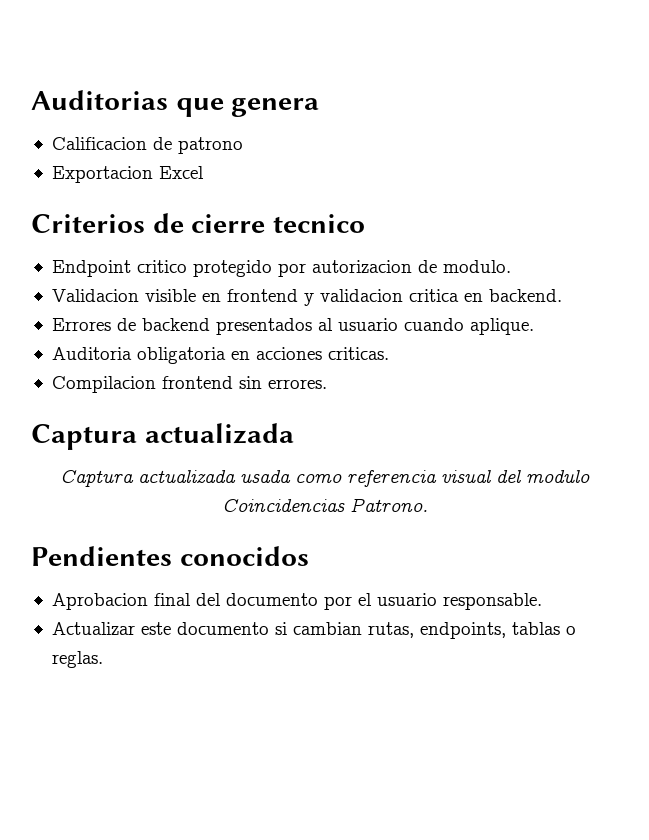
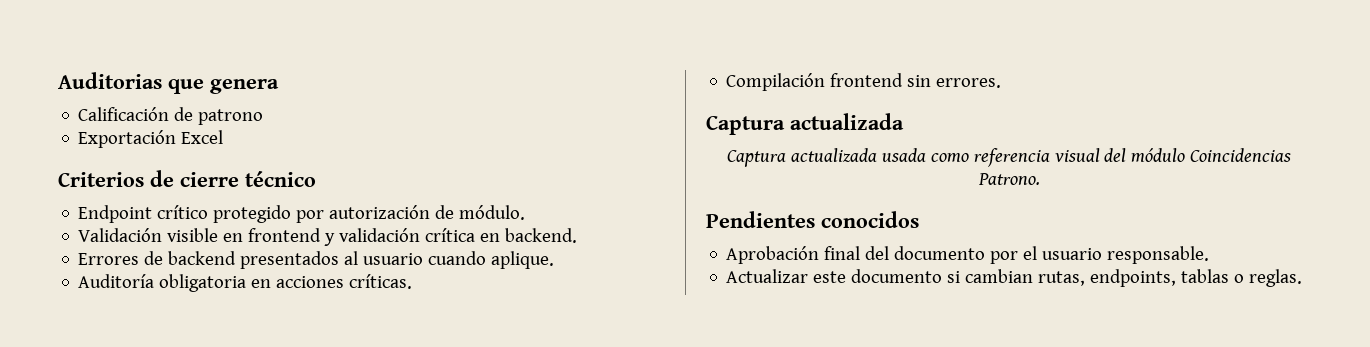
[51,137,147,150] Calificacion -> [78,107,170,121] Calificación
[51,166,153,183] Exportacion -> [78,130,177,148] Exportación
[273,214,366,233] tecnico -> [245,171,316,187] técnico
[136,260,187,273] critico -> [157,205,209,219] crítico
[311,260,511,273] [51,289,139,302] autorizacion de modulo. // Validacion -> [329,205,526,220] [78,228,163,242] autorización de módulo. // Validación
[319,289,459,302] validacion critica -> [339,228,476,242] validación crítica
[51,347,132,360] Auditoria -> [78,274,155,288] Auditoría
[327,347,389,360] [51,376,156,393] criticas. // Compilacion -> [349,274,413,289] [726,73,826,91] críticas. // Compilación
[526,470,590,483] modulo -> [1131,148,1186,162] módulo
[51,593,148,610] Aprobacion -> [726,246,820,264] Aprobación

